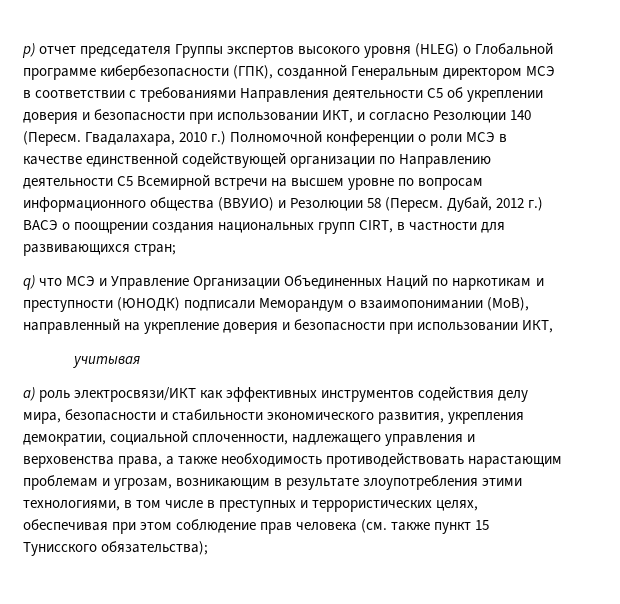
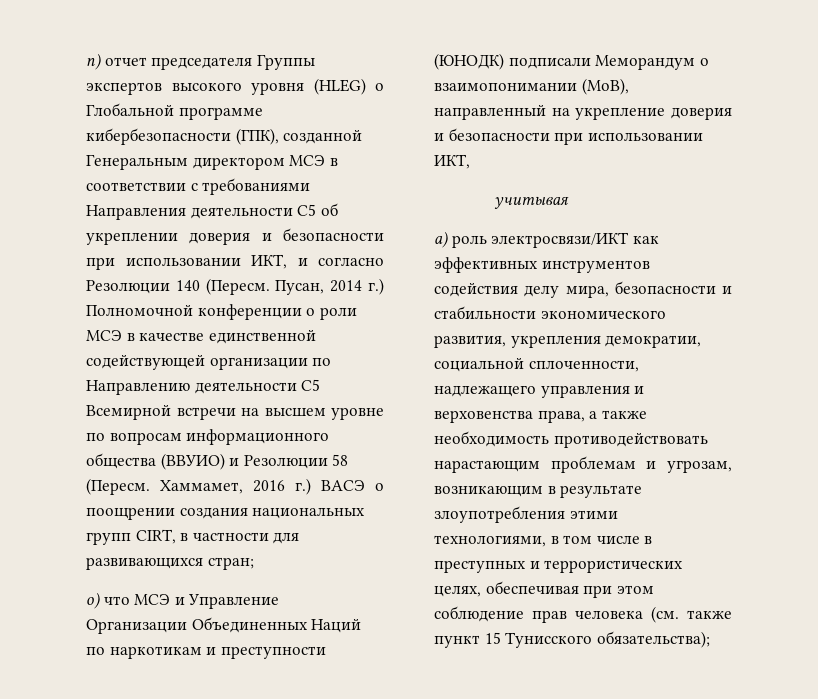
[22,43,35,58] p) -> [86,53,101,70] n)
[85,132,208,146] Гвадалахара, 2010 -> [275,280,363,295] Пусан, 2014
[447,196,525,212] Дубай, 2012 -> [160,480,285,494] Хаммамет, 2016
[23,275,35,290] q) -> [86,592,100,609] o)

